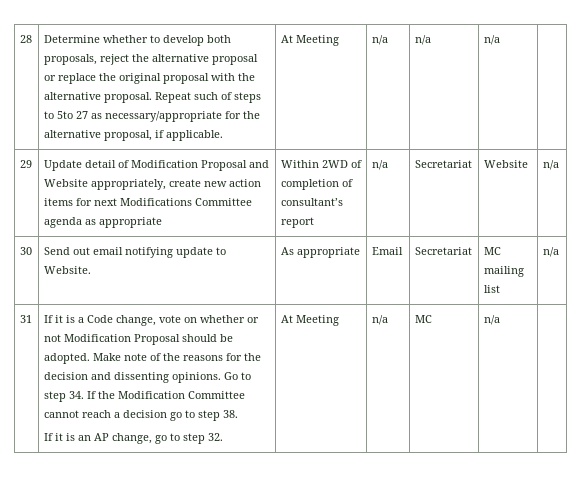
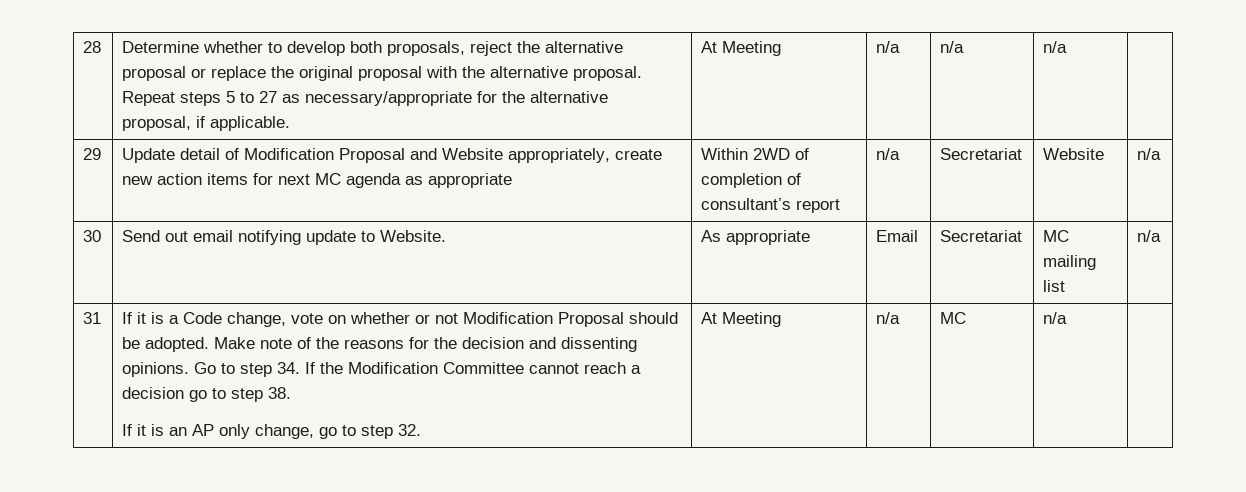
[193,92,261,103] [43,111,73,119] such of steps to 5to -> [180,91,255,106] steps 5 to
[119,198,252,206] Modifications Committee -> [315,173,342,185] MC
(109, 437) none -> [219,424,251,439] only

